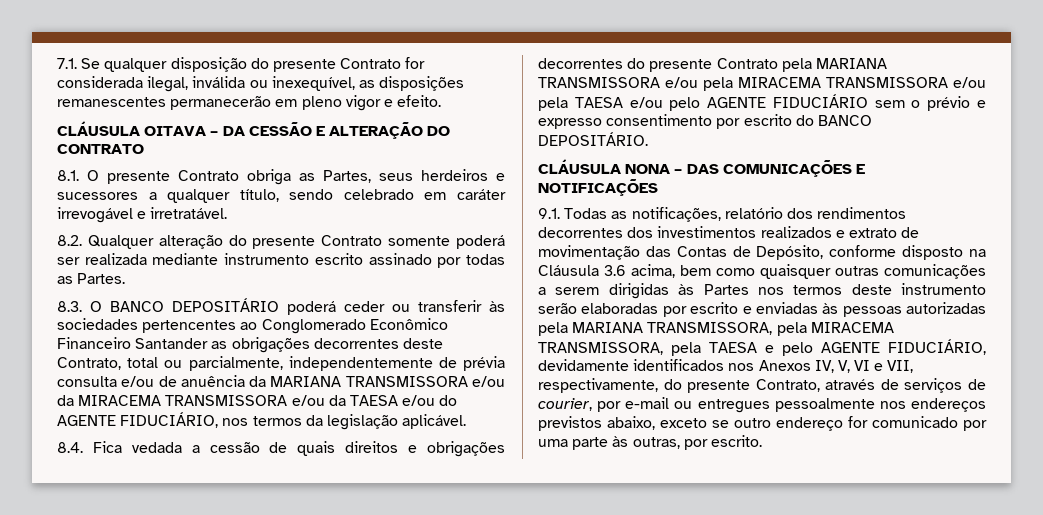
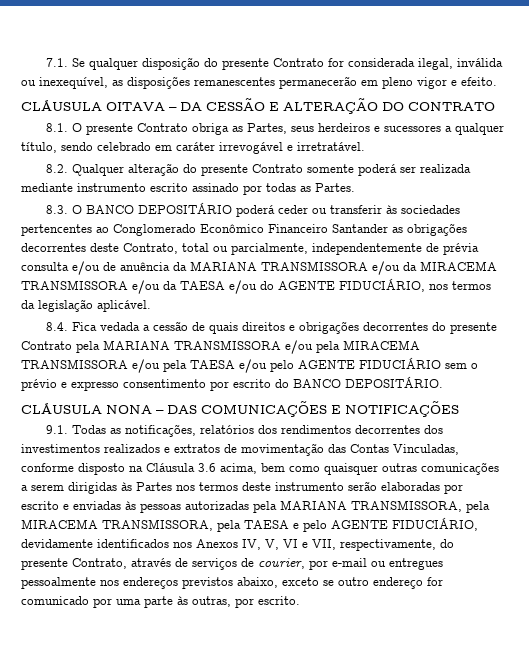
[724,207,783,219] relatório -> [199,425,254,434] relatórios
[848,228,897,238] extrato -> [174,444,220,453] extratos
[732,245,824,260] de Depósito, -> [393,444,459,455] Vinculadas,

